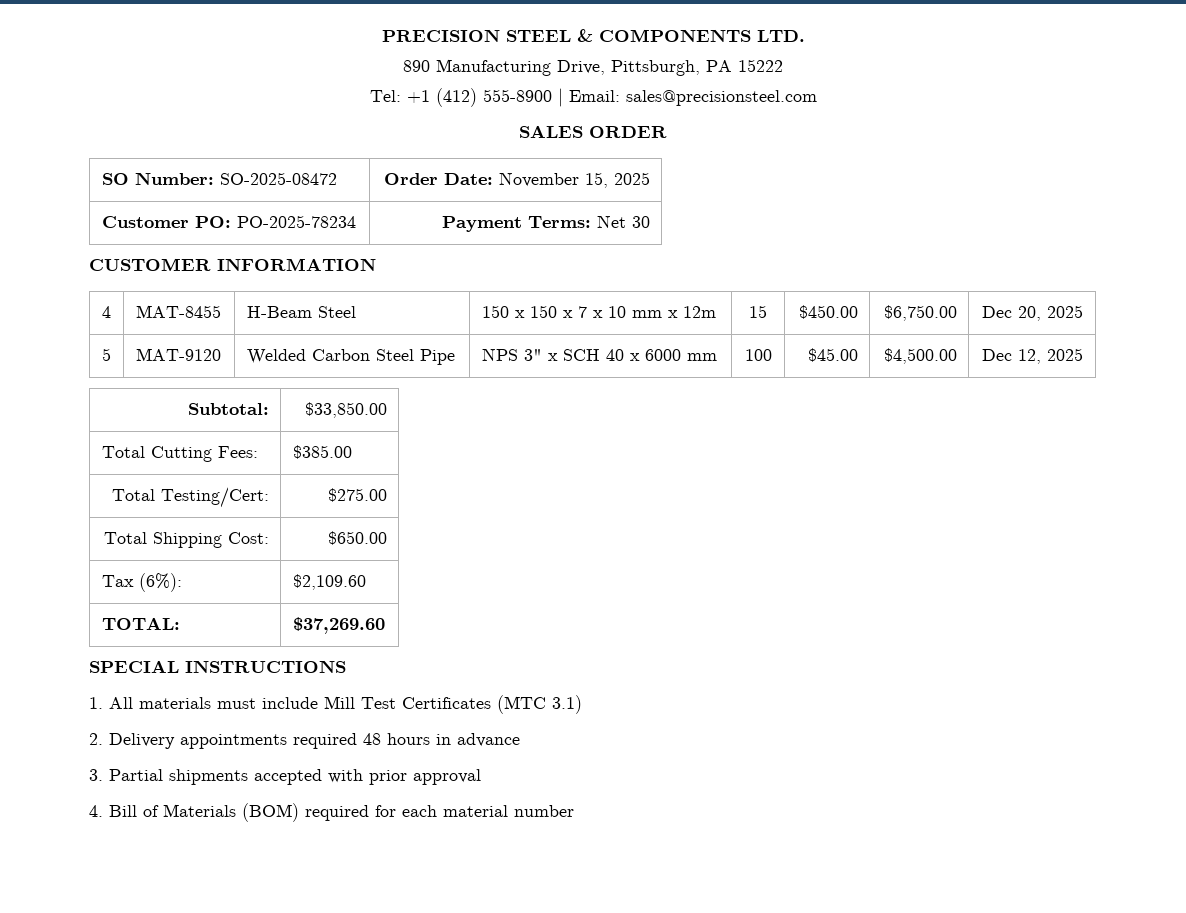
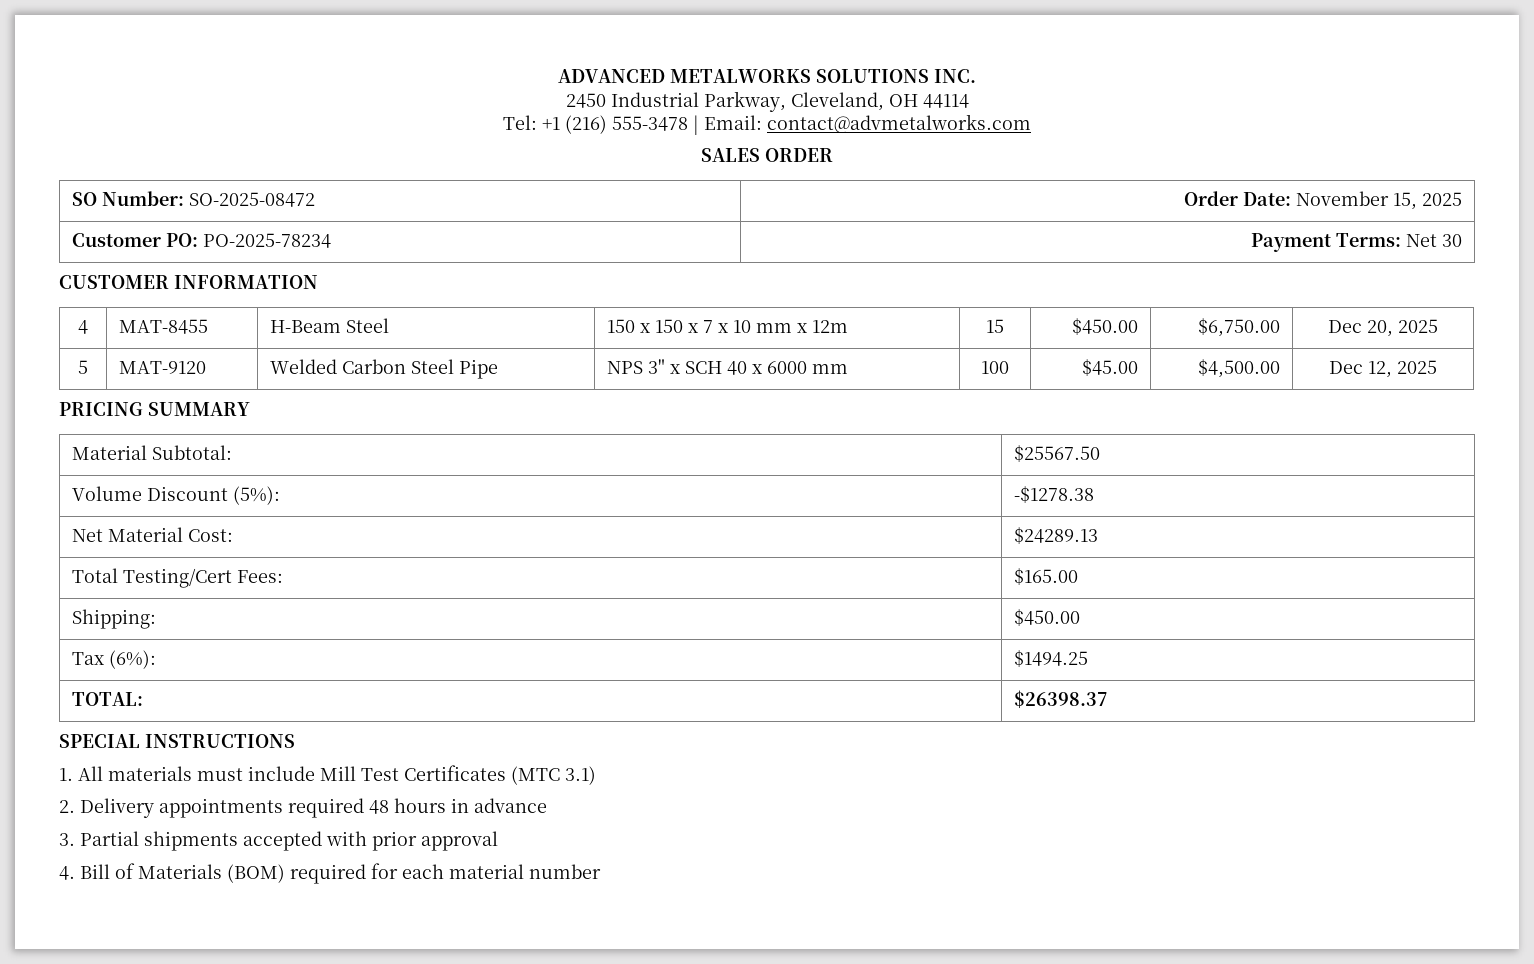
[381,29,805,42] [403,59,783,76] PRECISION STEEL & COMPONENTS LTD. // 890 Manufacturing Drive, Pittsburgh, PA 15222 -> [558,69,976,83] [565,91,969,112] ADVANCED METALWORKS SOLUTIONS INC. // 2450 Industrial Parkway, Cleveland, OH 44114
[435,88,552,107] (412) 555-8900 -> [565,115,688,134] (216) 555-3478
[625,90,817,106] sales@precisionsteel.com -> [767,114,1031,133] contact@advmetalworks.com
[187,403,269,415] [304,402,387,418] [101,446,212,462] // Subtotal: | $33,850.00 // Total Cutting -> [59,402,250,416] [71,445,232,460] [1013,445,1100,462] [71,486,280,505] [1013,486,1094,503] [71,527,233,542] [1013,527,1098,544] [71,568,232,588] // PRICING SUMMARY // Material Subtotal: | $25567.50 // Volume Discount (5%): | -$1278.38 // Net Material Cost: | $24289.13 // Total Testing/Cert
[292,445,352,459] [111,487,269,508] [327,488,387,502] [103,532,269,548] [327,531,387,545] $385.00 // Total Testing/Cert: | $275.00 // Total Shipping Cost: | $650.00 -> [1013,568,1078,585] [71,609,156,629] [1013,609,1080,626] $165.00 // Shipping: | $450.00
[292,574,366,590] $2,109.60 -> [1013,650,1088,667] $1494.25
[292,617,385,634] $37,269.60 -> [1013,690,1108,709] $26398.37

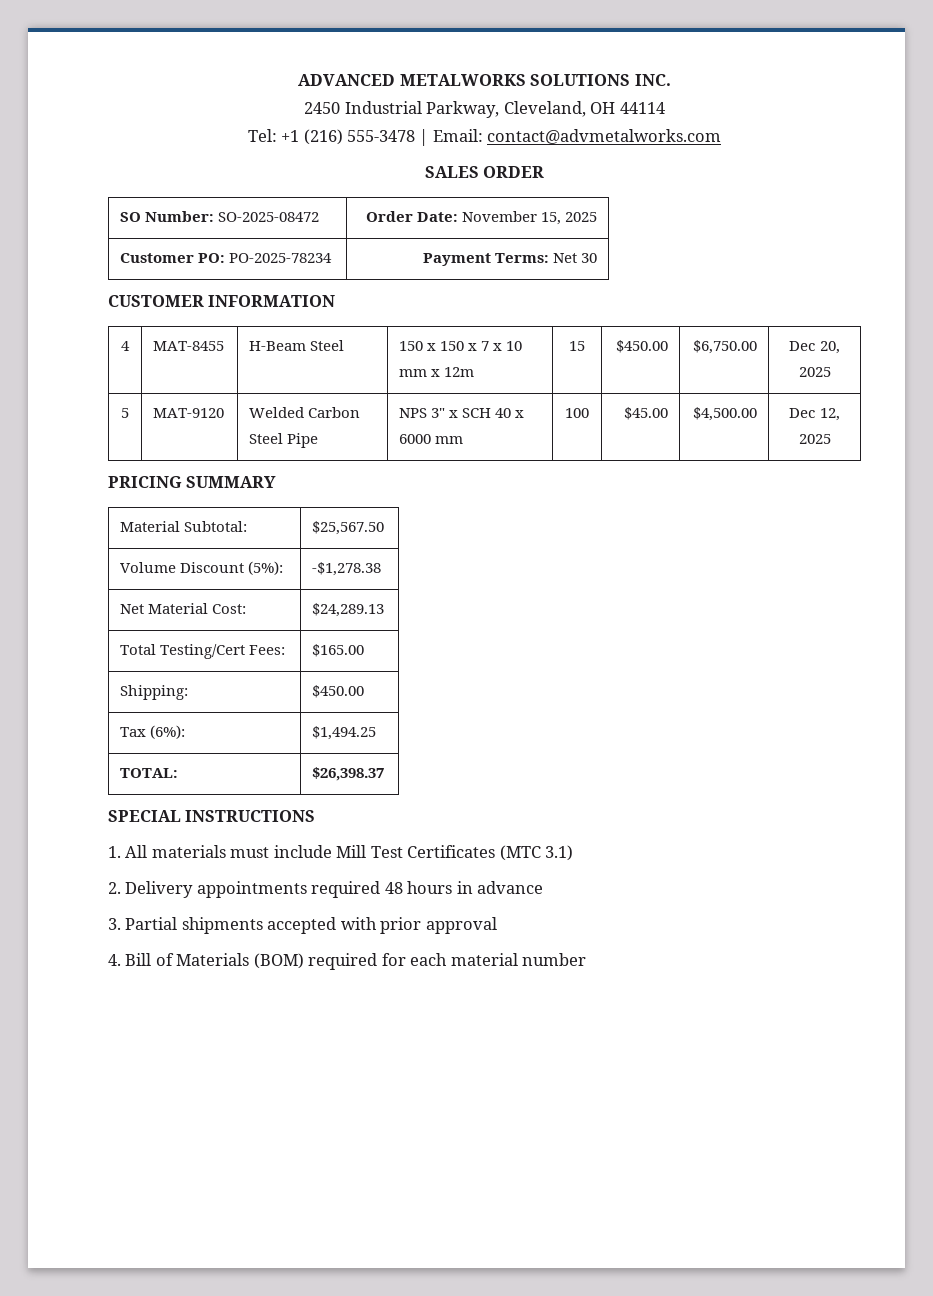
[1013,445,1100,462] $25567.50 -> [312,521,385,535] $25,567.50
[1013,486,1094,503] -$1278.38 -> [312,562,382,576] -$1,278.38
[1013,527,1098,544] $24289.13 -> [312,603,385,617] $24,289.13
[1013,650,1088,667] $1494.25 -> [312,726,377,740] $1,494.25
[1013,690,1108,709] $26398.37 -> [312,767,385,781] $26,398.37

